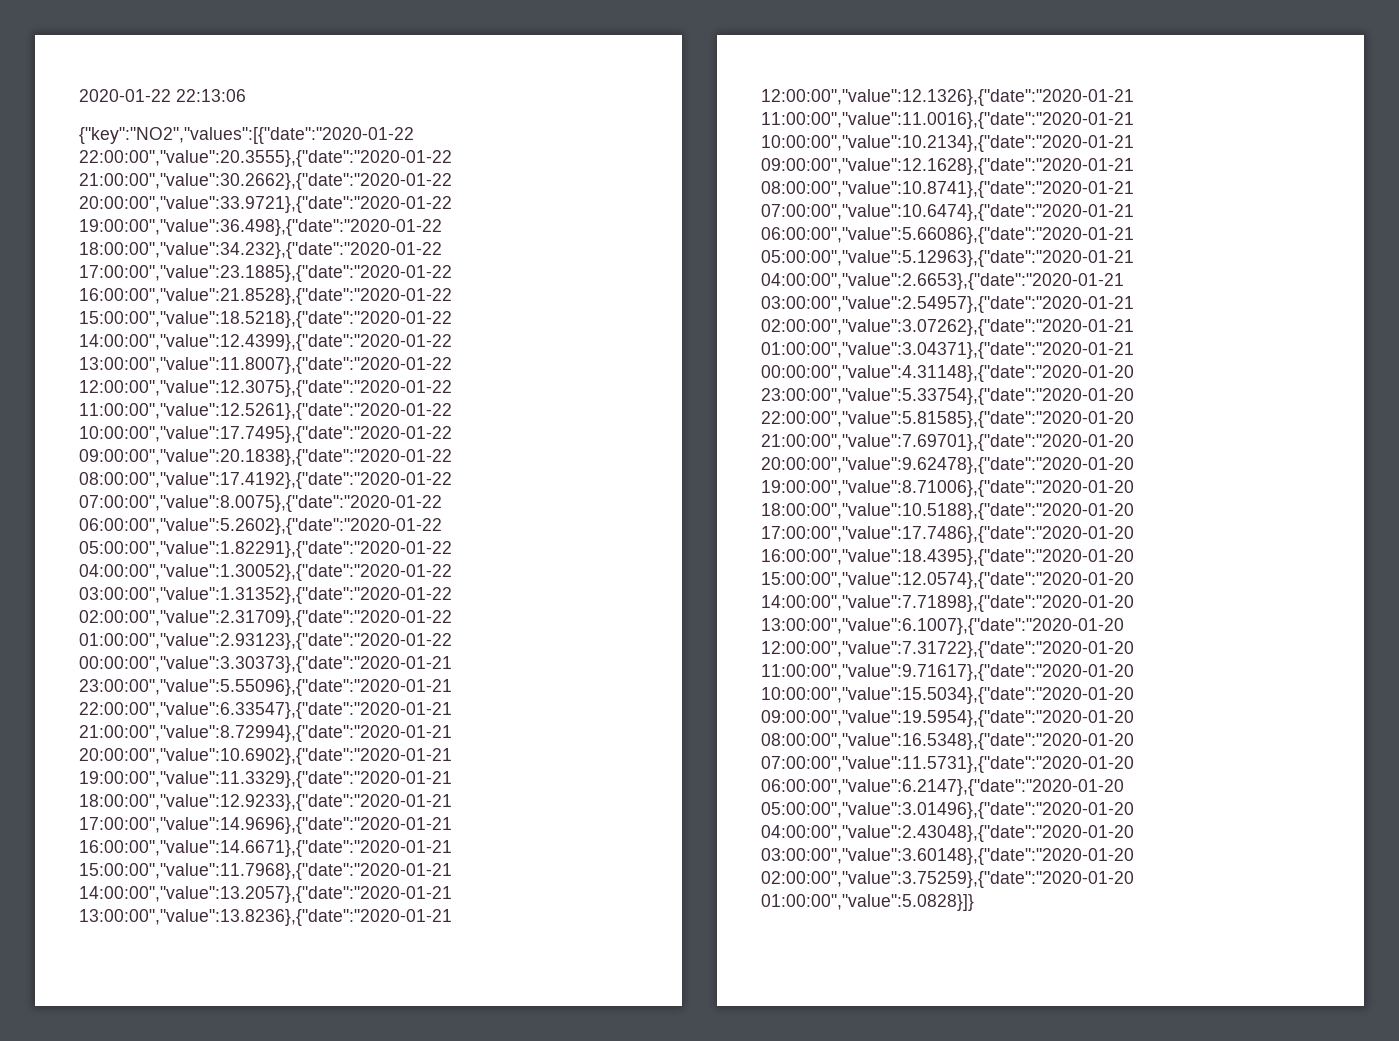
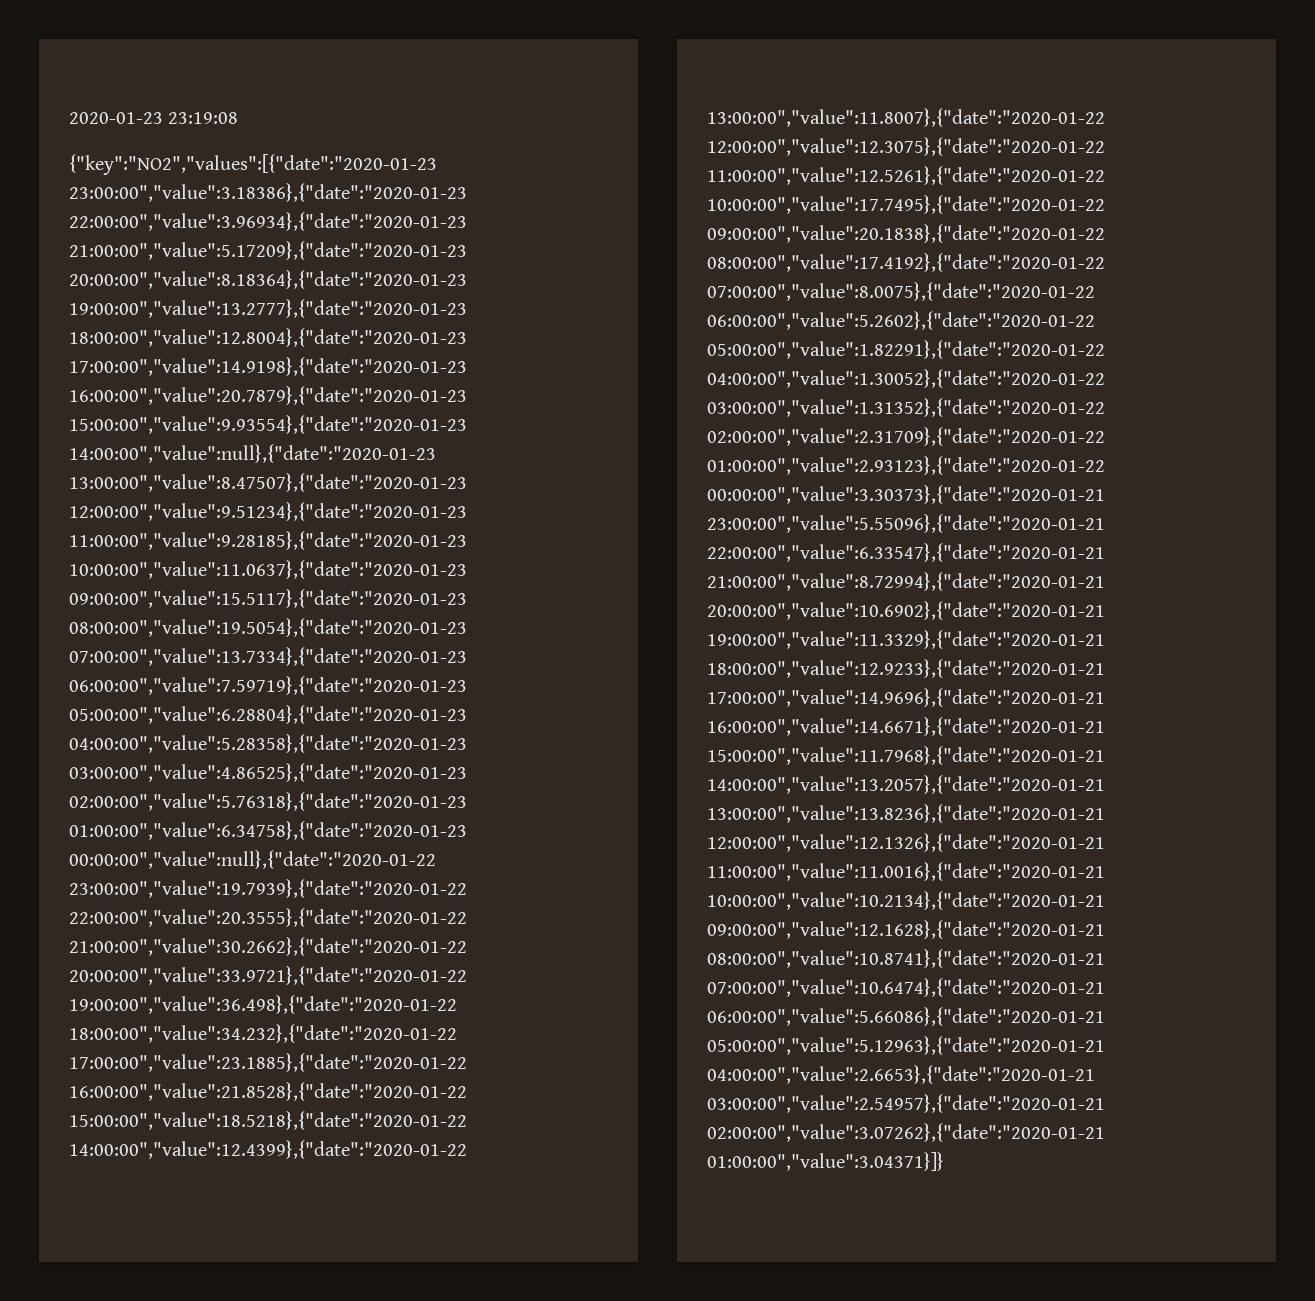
[79,89,246,102] [79,127,414,144] 2020-01-22 22:13:06 // {"key":"NO2","values":[{"date":"2020-01-22 -> [69,112,239,124] [69,154,437,175] [69,183,467,202] [69,212,467,231] [69,241,467,260] [69,270,467,289] [69,299,467,318] [69,328,467,347] [69,357,467,376] [69,386,467,405] [69,415,467,434] [69,444,436,463] [69,473,467,492] [69,502,467,521] [69,531,467,550] [69,560,467,579] [69,589,467,608] [69,618,467,637] [69,647,467,666] [69,676,467,695] [69,705,467,724] [69,734,467,753] [69,763,467,782] [69,792,467,811] [69,821,467,840] [69,850,436,869] [69,879,467,898] 2020-01-23 23:19:08 // {"key":"NO2","values":[{"date":"2020-01-23 23:00:00","value":3.18386},{"date":"2020-01-23 22:00:00","value":3.96934},{"date":"2020-01-23 21:00:00","value":5.17209},{"date":"2020-01-23 20:00:00","value":8.18364},{"date":"2020-01-23 19:00:00","value":13.2777},{"date":"2020-01-23 18:00:00","value":12.8004},{"date":"2020-01-23 17:00:00","value":14.9198},{"date":"2020-01-23 16:00:00","value":20.7879},{"date":"2020-01-23 15:00:00","value":9.93554},{"date":"2020-01-23 14:00:00","value":null},{"date":"2020-01-23 13:00:00","value":8.47507},{"date":"2020-01-23 12:00:00","value":9.51234},{"date":"2020-01-23 11:00:00","value":9.28185},{"date":"2020-01-23 10:00:00","value":11.0637},{"date":"2020-01-23 09:00:00","value":15.5117},{"date":"2020-01-23 08:00:00","value":19.5054},{"date":"2020-01-23 07:00:00","value":13.7334},{"date":"2020-01-23 06:00:00","value":7.59719},{"date":"2020-01-23 05:00:00","value":6.28804},{"date":"2020-01-23 04:00:00","value":5.28358},{"date":"2020-01-23 03:00:00","value":4.86525},{"date":"2020-01-23 02:00:00","value":5.76318},{"date":"2020-01-23 01:00:00","value":6.34758},{"date":"2020-01-23 00:00:00","value":null},{"date":"2020-01-22 23:00:00","value":19.7939},{"date":"2020-01-22
[761,342,1134,359] [761,365,1134,382] [761,388,1134,405] [761,411,1134,428] [761,434,1134,451] [761,457,1134,474] [761,480,1134,497] [761,503,1134,520] [761,526,1134,543] [761,549,1134,566] [761,572,1134,589] [761,595,1134,612] [761,618,1124,635] [761,641,1134,658] [761,664,1134,681] [761,687,1134,704] [761,710,1134,727] [761,733,1134,750] [761,756,1134,773] [761,779,1124,796] [761,802,1134,819] [761,825,1134,842] [761,848,1134,865] [761,871,1134,888] [761,894,974,911] 01:00:00","value":3.04371},{"date":"2020-01-21 00:00:00","value":4.31148},{"date":"2020-01-20 23:00:00","value":5.33754},{"date":"2020-01-20 22:00:00","value":5.81585},{"date":"2020-01-20 21:00:00","value":7.69701},{"date":"2020-01-20 20:00:00","value":9.62478},{"date":"2020-01-20 19:00:00","value":8.71006},{"date":"2020-01-20 18:00:00","value":10.5188},{"date":"2020-01-20 17:00:00","value":17.7486},{"date":"2020-01-20 16:00:00","value":18.4395},{"date":"2020-01-20 15:00:00","value":12.0574},{"date":"2020-01-20 14:00:00","value":7.71898},{"date":"2020-01-20 13:00:00","value":6.1007},{"date":"2020-01-20 12:00:00","value":7.31722},{"date":"2020-01-20 11:00:00","value":9.71617},{"date":"2020-01-20 10:00:00","value":15.5034},{"date":"2020-01-20 09:00:00","value":19.5954},{"date":"2020-01-20 08:00:00","value":16.5348},{"date":"2020-01-20 07:00:00","value":11.5731},{"date":"2020-01-20 06:00:00","value":6.2147},{"date":"2020-01-20 05:00:00","value":3.01496},{"date":"2020-01-20 04:00:00","value":2.43048},{"date":"2020-01-20 03:00:00","value":3.60148},{"date":"2020-01-20 02:00:00","value":3.75259},{"date":"2020-01-20 01:00:00","value":5.0828}]} -> [707,1152,944,1171] 01:00:00","value":3.04371}]}

